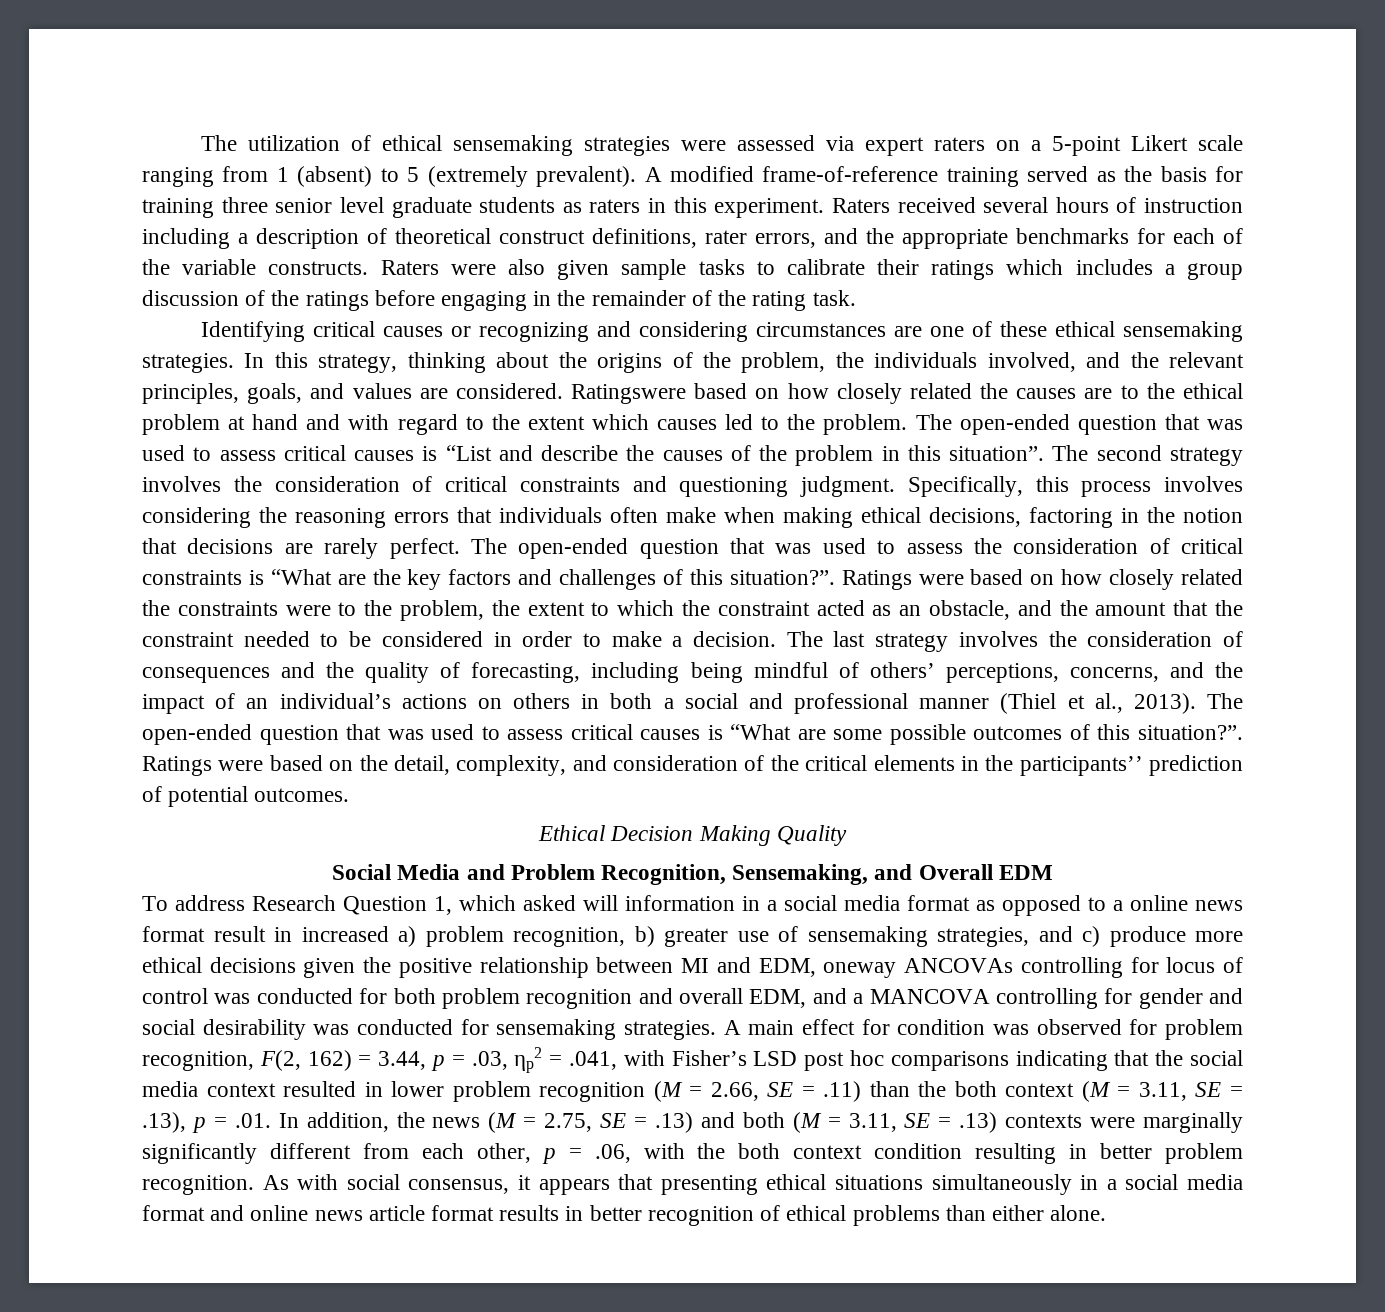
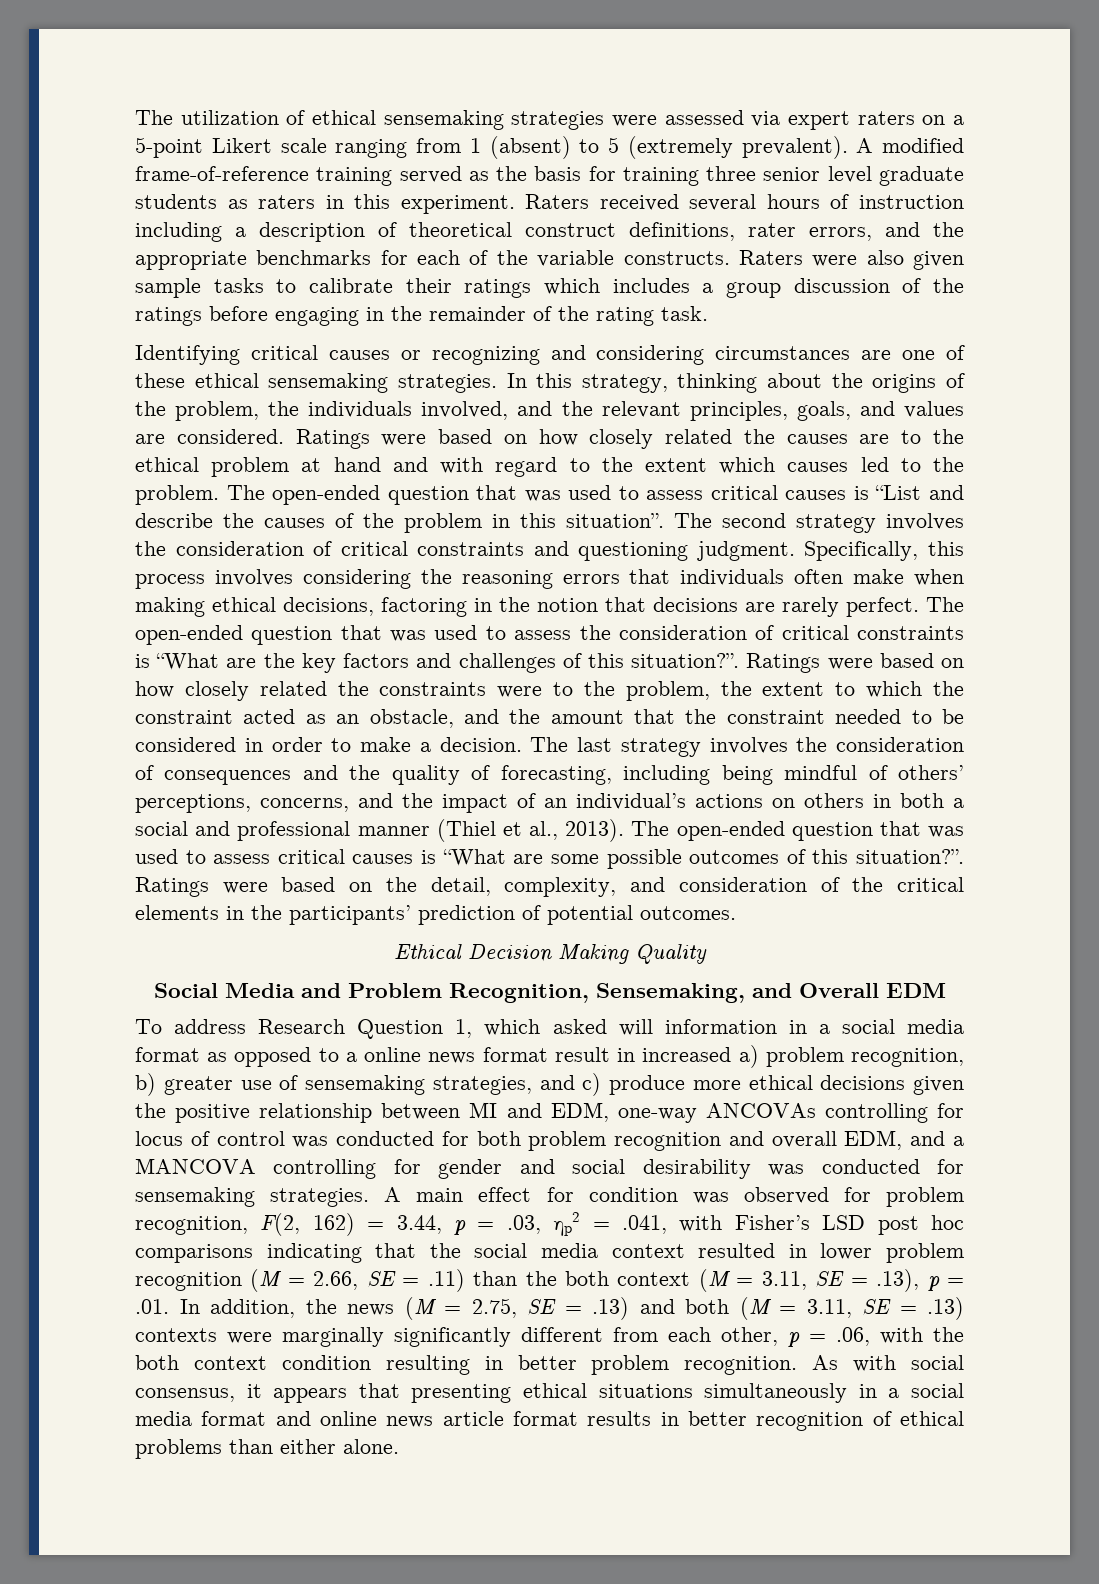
[571,384,687,404] Ratingswere -> [295,429,427,449] Ratings were
[1019,756,1143,776] participants’’ -> [289,905,411,925] participants’
[823,962,897,978] oneway -> [617,1108,697,1123] one-way

